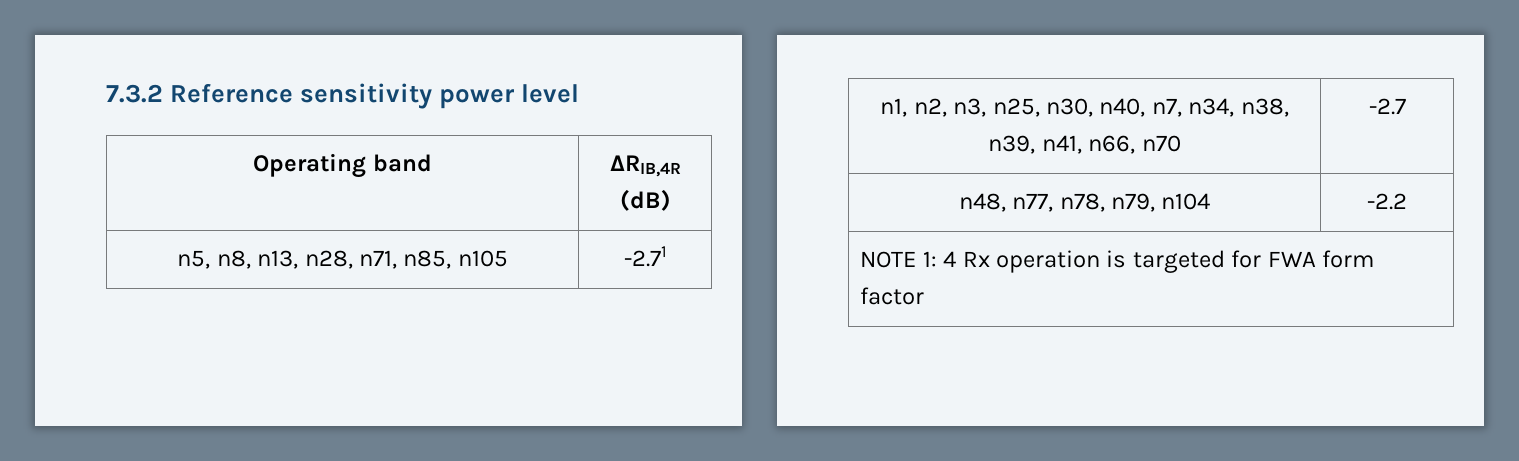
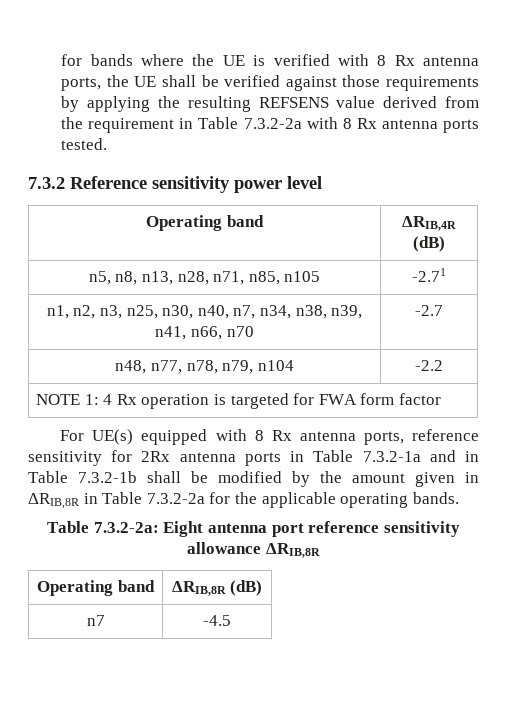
(106, 93) none -> [61,54,479,66] [61,75,479,91] [61,96,480,112] [61,117,479,133] [61,138,108,150] for bands where the UE is verified with 8 Rx antenna ports, the UE shall be verified against those requirements by applying the resulting REFSENS value derived from the requirement in Table 7.3.2-2a with 8 Rx antenna ports tested. //
(925, 296) none -> [60,429,479,445] [28,450,480,466] [28,471,479,487] [28,492,459,509] [47,521,460,537] [187,542,320,558] [37,580,155,596] [171,580,263,596] [86,615,105,626] [203,615,231,626] // For UE(s) equipped with 8 Rx antenna ports, reference sensitivity for 2Rx antenna ports in Table 7.3.2-1a and in Table 7.3.2-1b shall be modified by the amount given in ΔRIB,8R in Table 7.3.2-2a for the applicable operating bands. // Table 7.3.2-2a: Eight antenna port reference sensitivity allowance ΔRIB,8R // Operating band | ΔRIB,8R (dB) // n7 | -4.5

